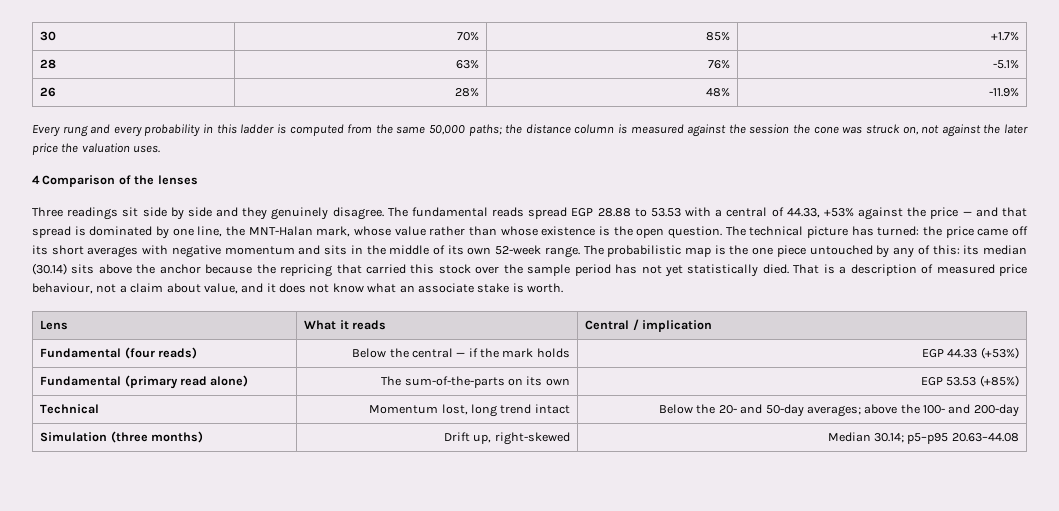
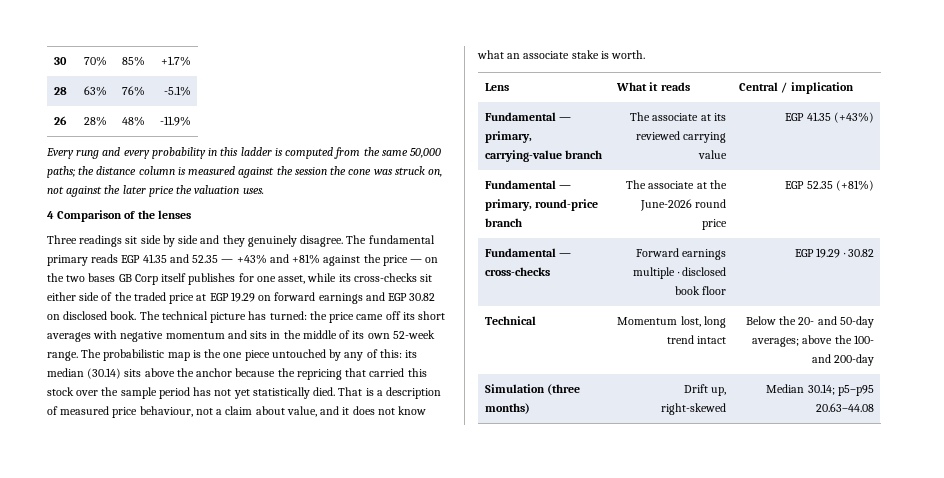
[492,207,1028,220] [32,226,722,239] reads spread EGP 28.88 to 53.53 with a central of 44.33, +53% against the price — and that spread is dominated by one line, the MNT-Halan mark, whose value rather than whose existence is the open question. -> [47,254,439,266] [47,273,433,285] [47,292,436,304] [47,311,137,320] primary reads EGP 41.35 and 52.35 — +43% and +81% against the price — on the two bases GB Corp itself publishes for one asset, while its cross-checks sit either side of the traded price at EGP 19.29 on forward earnings and EGP 30.82 on disclosed book.
[124,347,197,359] [352,348,570,358] [922,347,1019,359] [40,375,249,389] [381,376,570,388] [921,375,1019,387] (four reads) | Below the central — if the mark holds | EGP 44.33 (+53%) // Fundamental (primary read alone) | The sum-of-the-parts on its own | EGP 53.53 (+85%) -> [559,117,572,121] [485,131,533,143] [485,150,603,162] [630,112,726,121] [635,131,726,143] [697,150,727,159] [785,112,874,123] [485,180,572,189] [485,199,599,211] [485,218,523,227] [626,180,727,189] [639,199,726,211] [701,219,727,230] [785,180,874,191] [485,248,572,257] [485,267,551,276] [635,248,726,260] [633,267,726,279] [674,286,726,295] [795,248,874,258] — primary, carrying-value branch | The associate at its reviewed carrying value | EGP 41.35 (+43%) // Fundamental — primary, round-price branch | The associate at the June-2026 round price | EGP 52.35 (+81%) // Fundamental — cross-checks | Forward earnings multiple · disclosed book floor | EGP 19.29 · 30.82

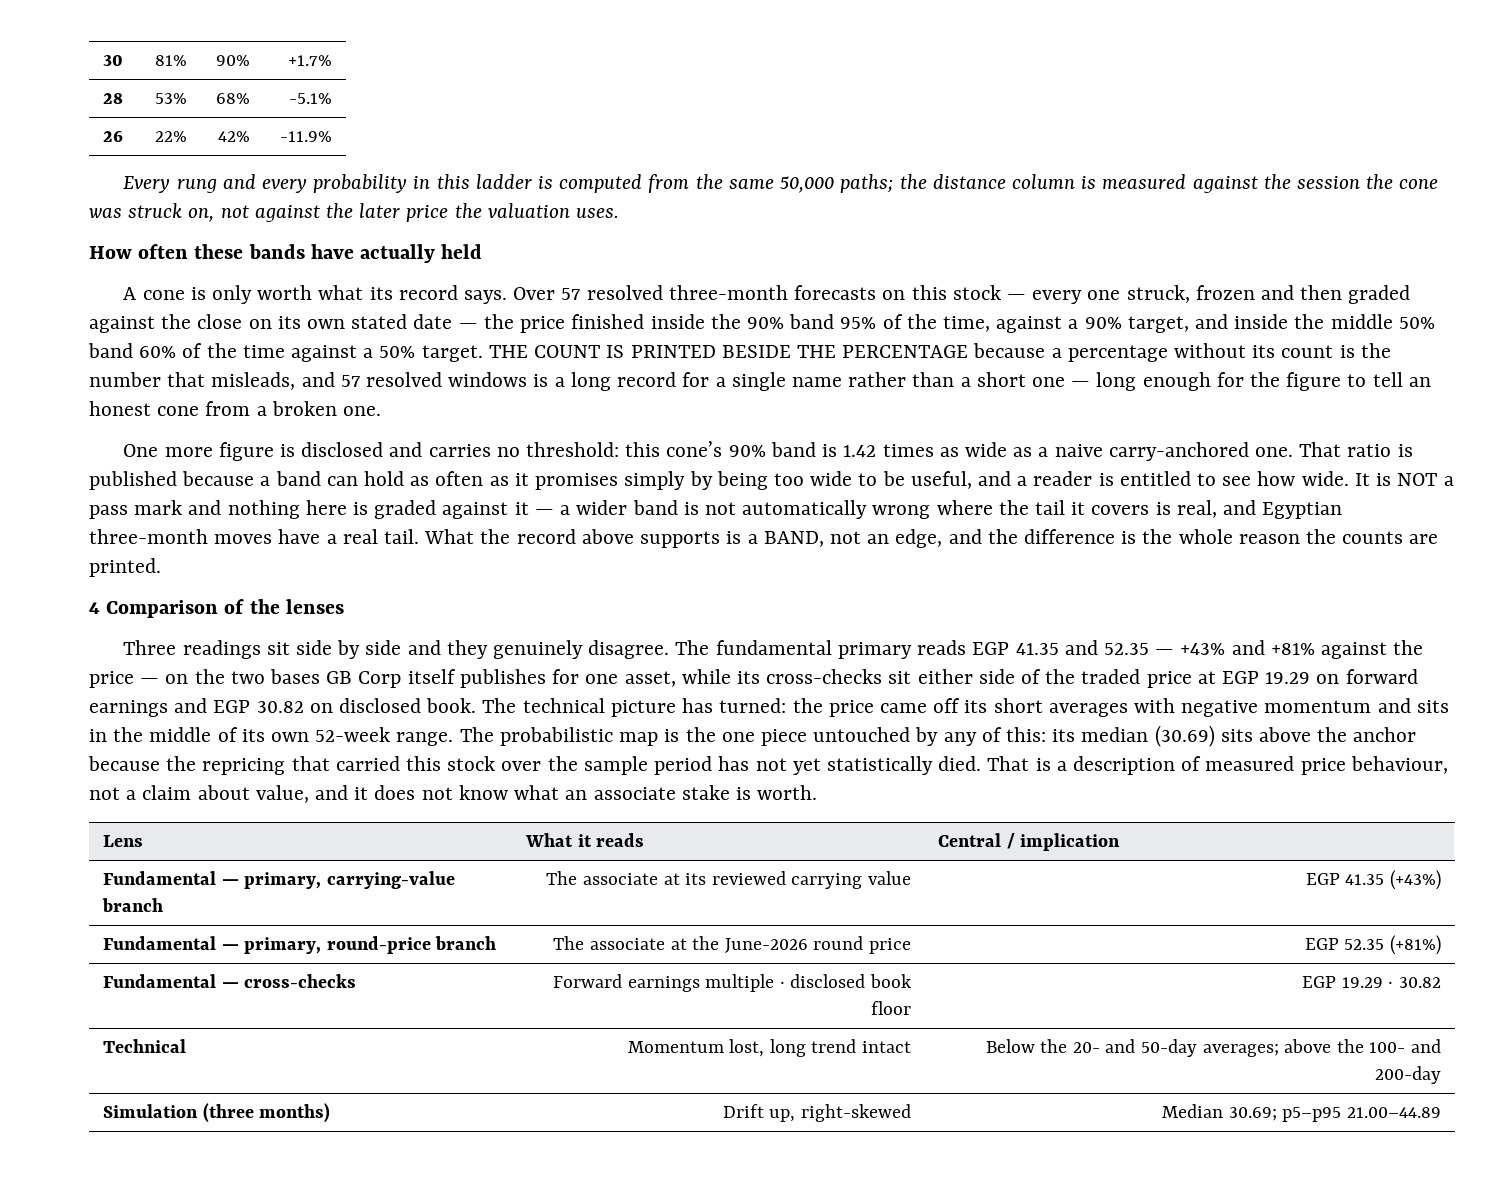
[83,56,107,66] [121,56,145,66] 70% | 85% -> [154,55,187,66] [215,55,250,66] 81% | 90%
[83,86,107,96] [121,86,145,96] 63% | 76% -> [154,93,187,104] [215,93,250,104] 53% | 68%
[83,116,107,126] [121,116,145,126] 28% | 48% -> [154,131,187,142] [217,131,250,142] 22% | 42%
(264, 191) none -> [89,244,483,263] [123,285,1411,304] [89,314,1435,333] [88,343,1391,362] [89,372,1431,391] [89,401,382,416] [123,441,1413,461] [89,471,1454,490] [89,500,1343,519] [89,529,1439,548] [89,558,161,577] // How often these bands have actually held // A cone is only worth what its record says. Over 57 resolved three-month forecasts on this stock — every one struck, frozen and then graded against the close on its own stated date — the price finished inside the 90% band 95% of the time, against a 90% target, and inside the middle 50% band 60% of the time against a 50% target. THE COUNT IS PRINTED BESIDE THE PERCENTAGE because a percentage without its count is the number that misleads, and 57 resolved windows is a long record for a single name rather than a short one — long enough for the figure to tell an honest cone from a broken one. // One more figure is disclosed and carries no threshold: this cone’s 90% band is 1.42 times as wide as a naive carry-anchored one. That ratio is published because a band can hold as often as it promises simply by being too wide to be useful, and a reader is entitled to see how wide. It is NOT a pass mark and nothing here is graded against it — a wider band is not automatically wrong where the tail it covers is real, and Egyptian three-month moves have a real tail. What the record above supports is a BAND, not an edge, and the difference is the whole reason the counts are printed.
[87,368,122,379] (30.14) -> [1154,725,1215,747] (30.69)
[807,384,874,396] [815,403,874,412] 30.14; p5–p95 20.63–44.08 -> [1228,1107,1441,1122] 30.69; p5–p95 21.00–44.89

